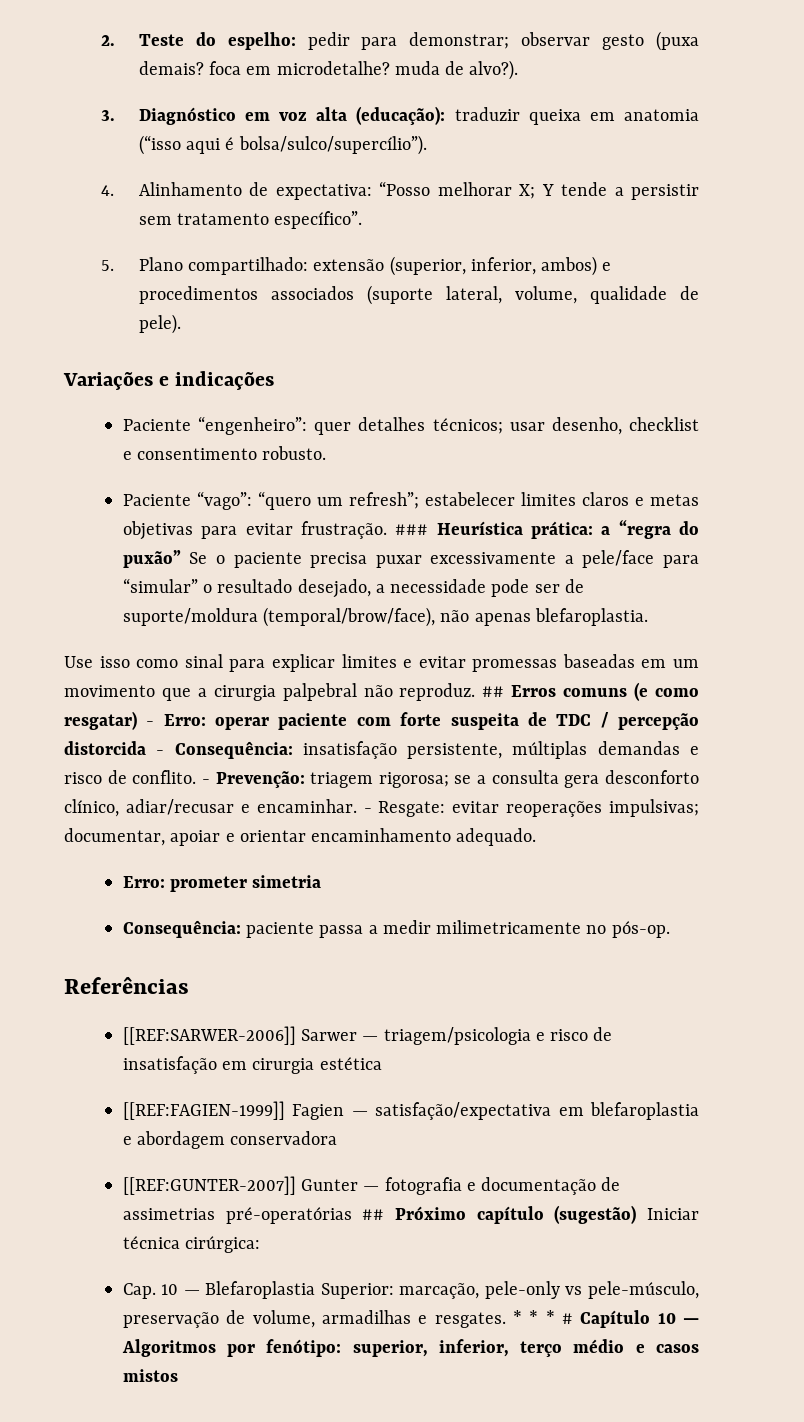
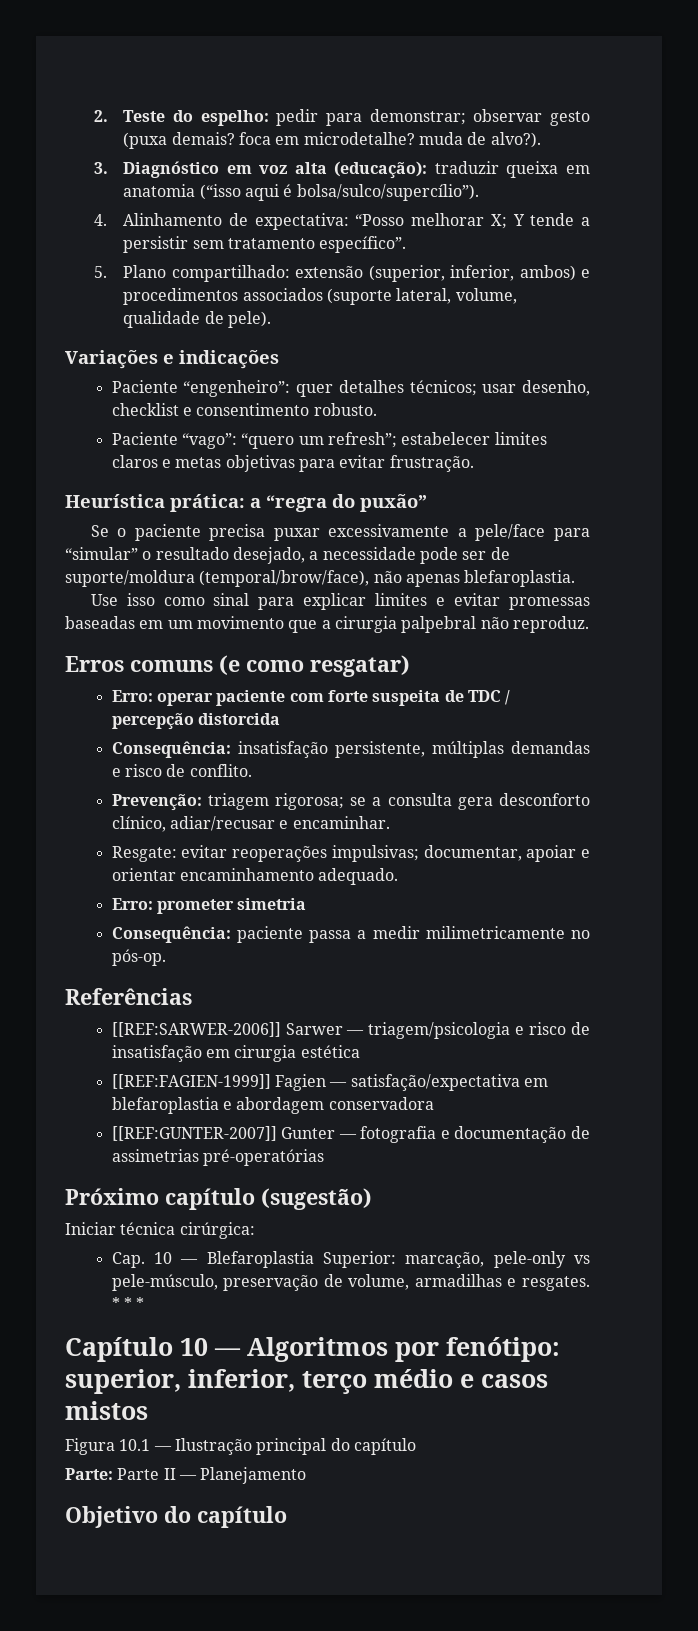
[395,524,429,535] ### -> (474, 463) //
(181, 559) none -> (427, 503) //
[482,686,505,697] ## -> (589, 624) //
[146,721,155,726] - -> (410, 666) //
[156,750,165,755] - -> (281, 719) //
[201,779,210,784] - -> (252, 770) //
[363,808,372,813] - -> (390, 822) //
[362,1209,385,1220] ## -> (325, 1157) //
(637, 1214) none -> (372, 1199) //
[561,1313,573,1324] # -> (145, 1303) //
(178, 1375) none -> [65,1438,416,1455] [65,1467,307,1484] [65,1506,287,1528] // Figura 10.1 — Ilustração principal do capítulo // Parte: Parte II — Planejamento // Objetivo do capítulo

